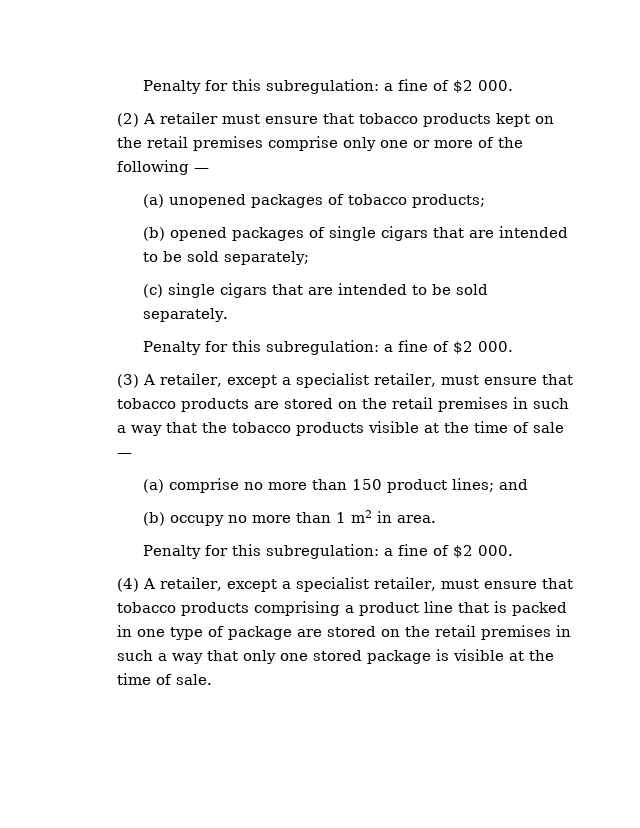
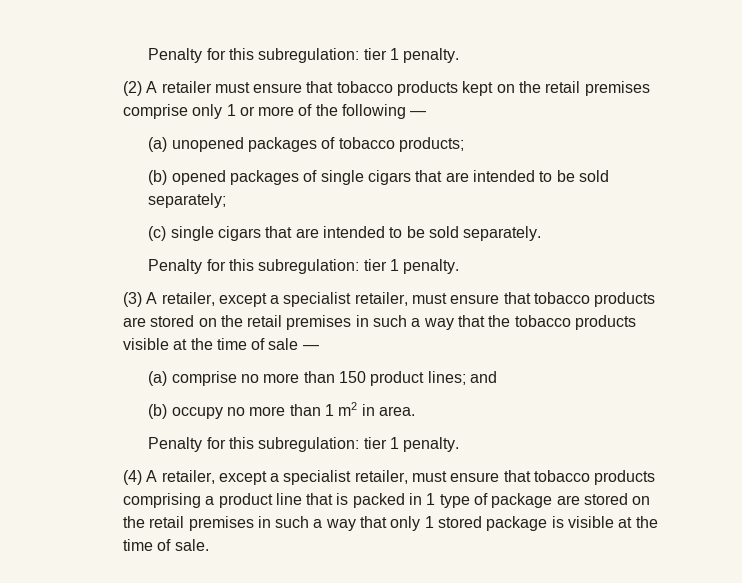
[143,79,514,94] Penalty for this subregulation: a fine of $2 000. -> [148,48,460,63] Penalty for this subregulation: tier 1 penalty.
[379,140,408,148] one -> [226,104,236,116] 1
[384,340,514,354] a fine of $2 000. -> [363,259,460,274] tier 1 penalty.
[384,544,514,558] a fine of $2 000. -> [363,437,460,452] tier 1 penalty.
[136,629,165,637] one -> [426,493,436,505] 1
[279,653,308,661] one -> [424,516,434,528] 1

